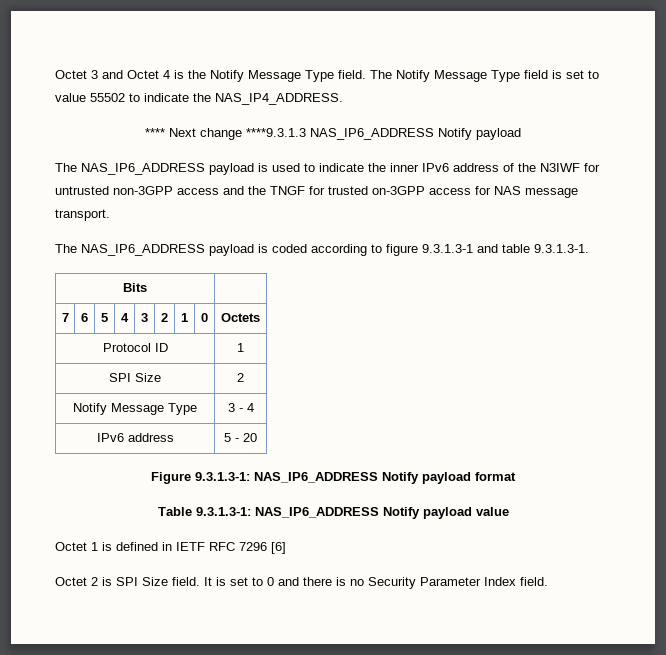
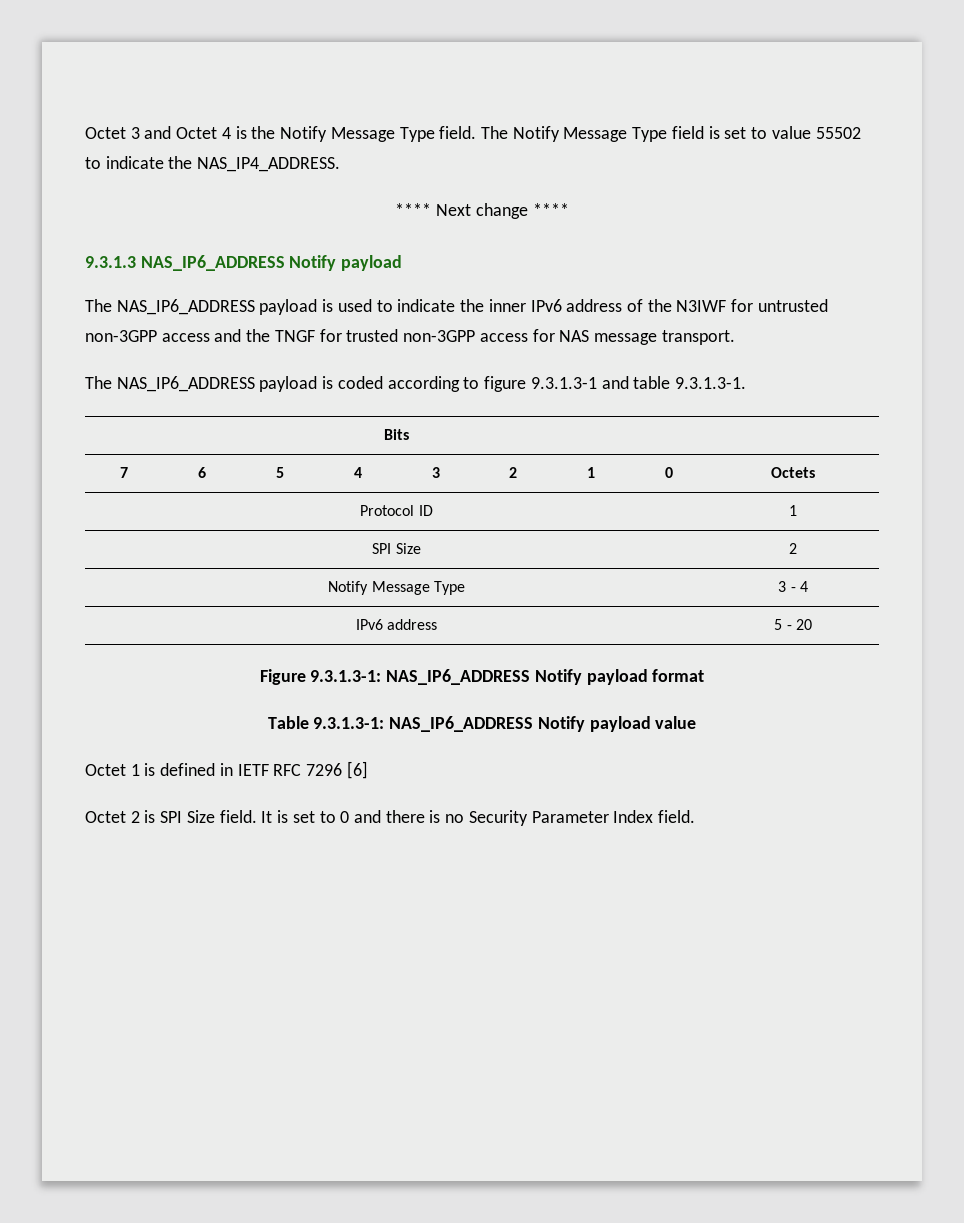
[246,128,306,137] ****9.3.1.3 -> [532,203,569,216] [85,256,136,268] **** // 9.3.1.3
[372,186,425,195] on-3GPP -> [403,330,476,342] non-3GPP

